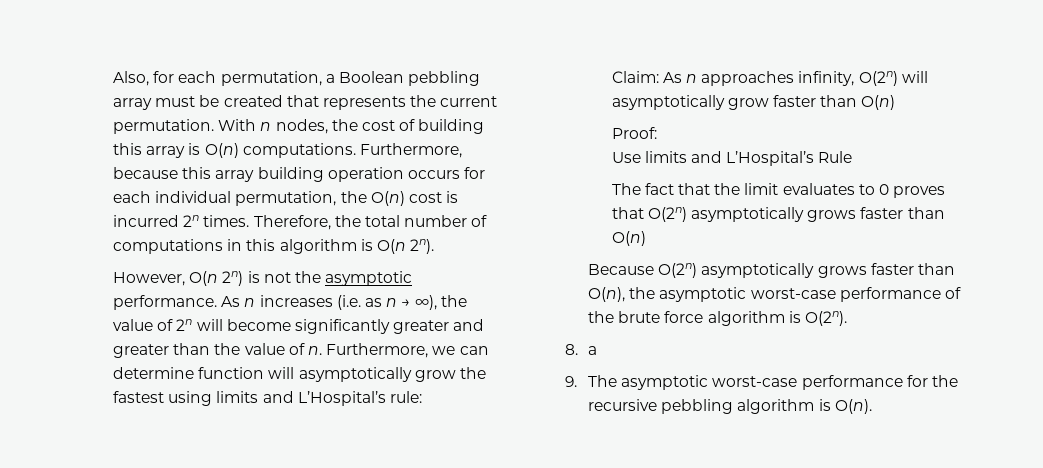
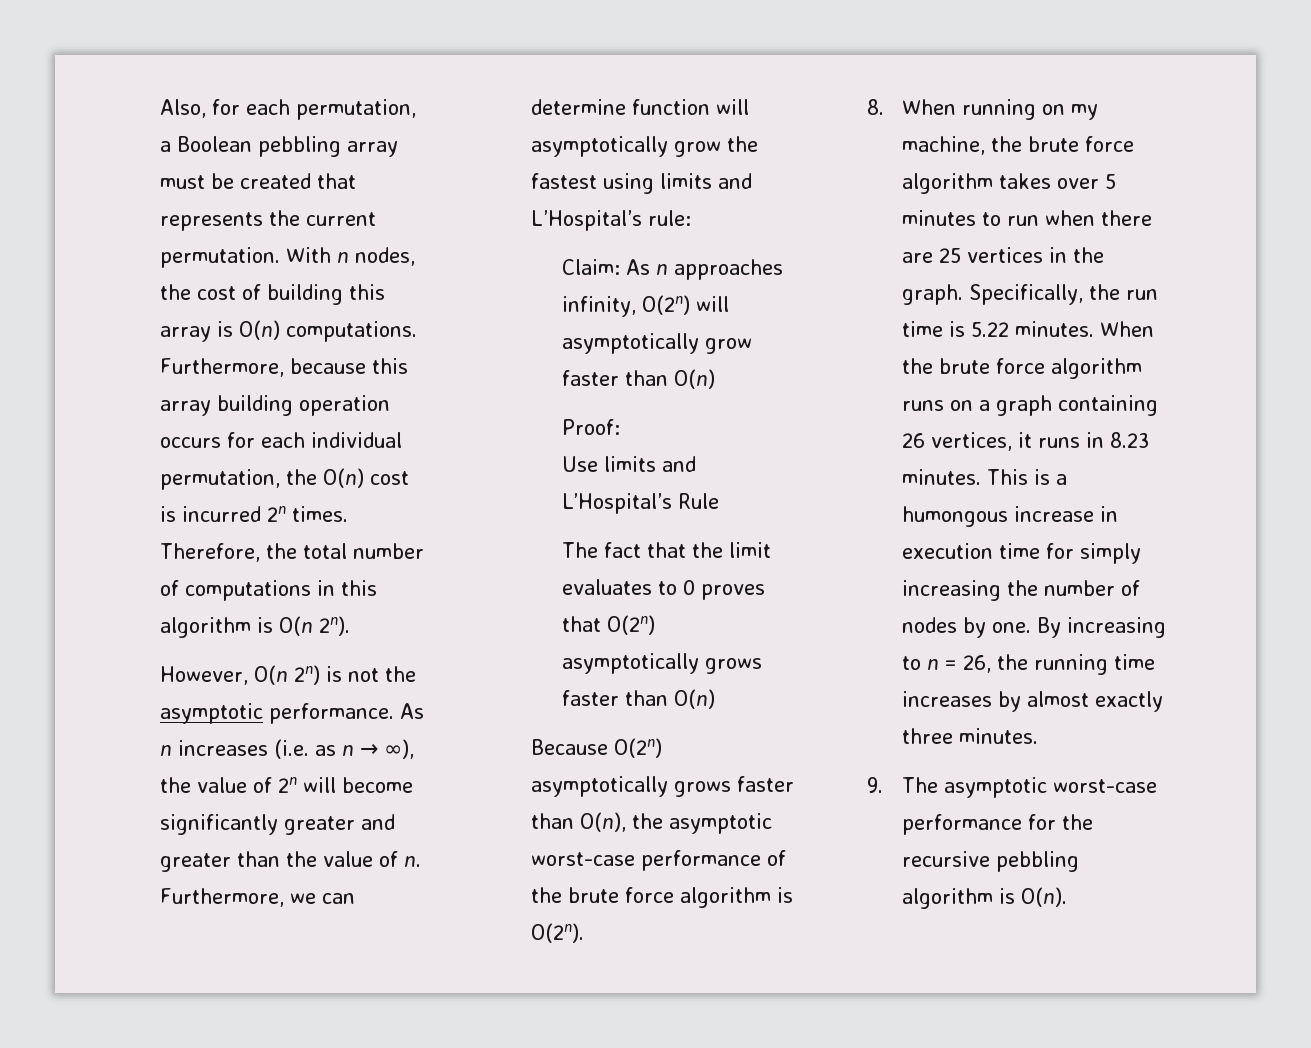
[588,346,598,355] a -> [902,99,1099,120] [902,136,1135,155] [902,173,1117,194] [902,210,1153,226] [902,247,1105,263] [902,284,1159,305] [902,321,1155,337] [902,358,1143,379] [902,395,1159,416] [902,432,1150,451] [902,469,1068,485] [902,506,1119,527] [902,543,1142,564] [902,580,1141,601] [902,617,1167,638] [902,654,1156,675] [902,691,1164,712] [902,728,1039,744] When running on my machine, the brute force algorithm takes over 5 minutes to run when there are 25 vertices in the graph. Specifically, the run time is 5.22 minutes. When the brute force algorithm runs on a graph containing 26 vertices, it runs in 8.23 minutes. This is a humongous increase in execution time for simply increasing the number of nodes by one. By increasing to n = 26, the running time increases by almost exactly three minutes.

